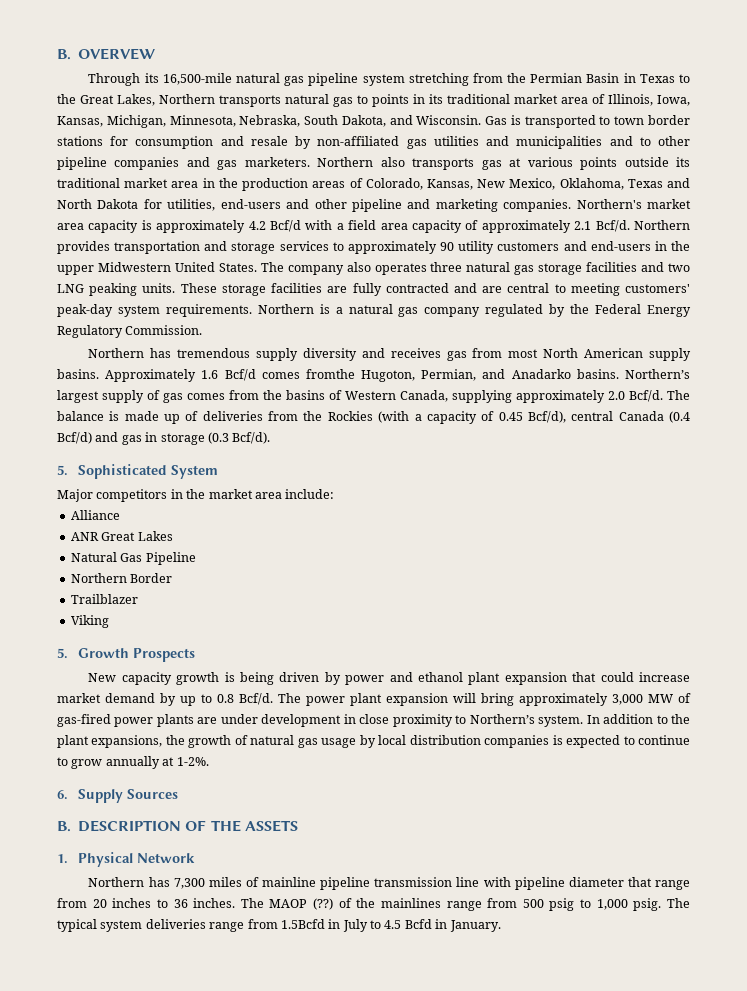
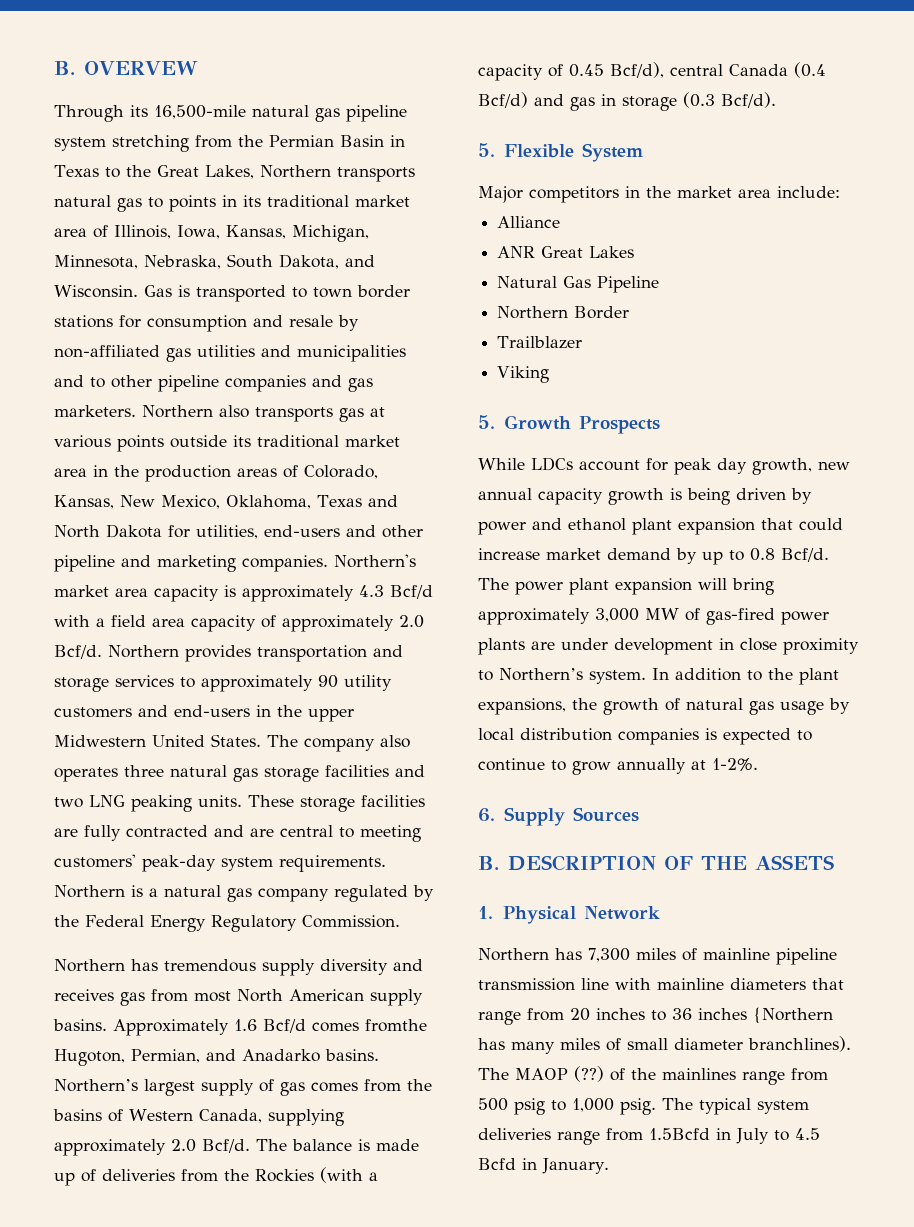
[248,221,266,230] 4.2 -> [359,585,384,597] 4.3
[574,221,592,230] 2.1 -> [399,615,424,628] 2.0
[78,464,168,479] Sophisticated -> [503,144,574,158] Flexible
[88,673,117,682] New -> [478,457,850,475] [478,488,532,500] While LDCs account for peak day growth, new annual
[514,877,624,890] pipeline diameter -> [657,978,806,990] mainline diameters
[193,898,236,908] inches. -> [698,1007,833,1024] [478,1036,851,1054] inches {Northern has many miles of small diameter branchlines).

